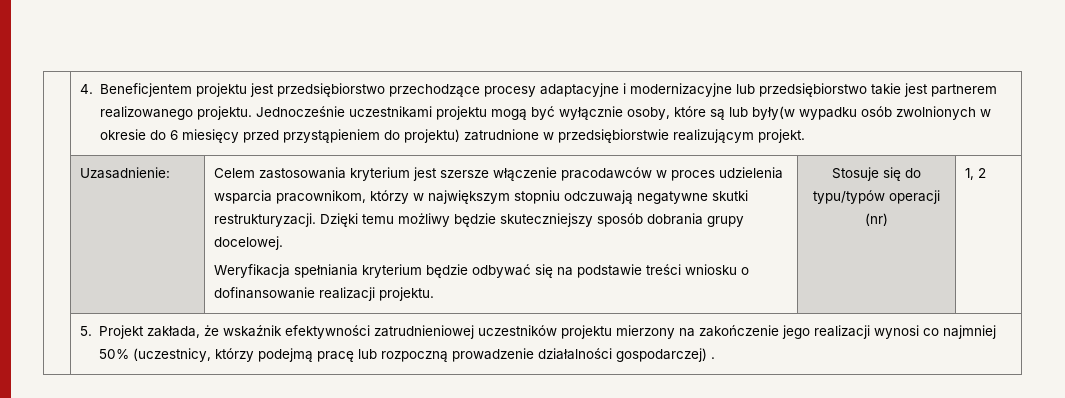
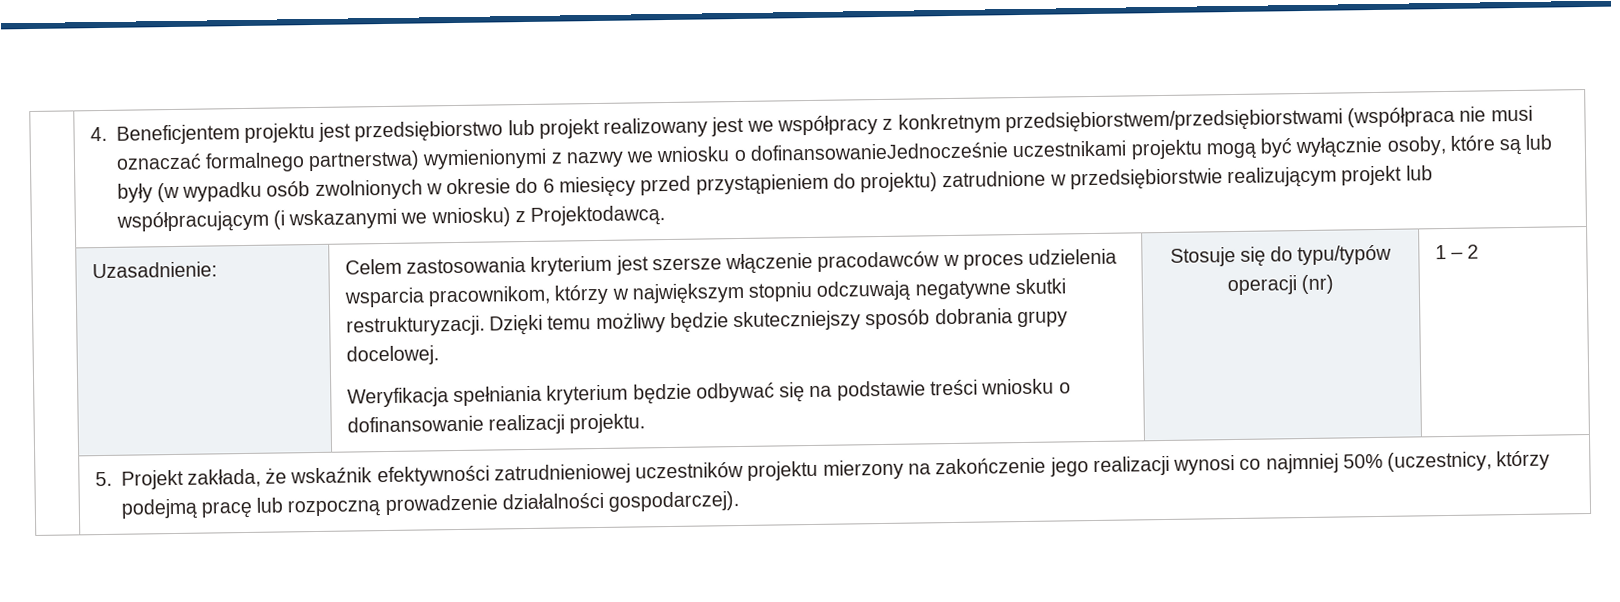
[388,83,997,97] [99,106,345,120] przechodzące procesy adaptacyjne i modernizacyjne lub przedsiębiorstwo takie jest partnerem realizowanego projektu. Jednocześnie -> [507,105,1533,139] [115,142,1008,173] lub projekt realizowany jest we współpracy z konkretnym przedsiębiorstwem/przedsiębiorstwami (współpraca nie musi oznaczać formalnego partnerstwa) wymienionymi z nazwy we wniosku o dofinansowanieJednocześnie
[751,106,795,120] były(w -> [116,182,180,203] były (w
[757,129,805,143] projekt. -> [1341,165,1433,186] [115,205,666,233] projekt lub współpracującym (i wskazanymi we wniosku) z Projektodawcą.
[965,168,975,180] 1, -> [1434,244,1464,260] 1 –
[615,348,715,362] gospodarczej) . -> [608,491,740,512] gospodarczej).

